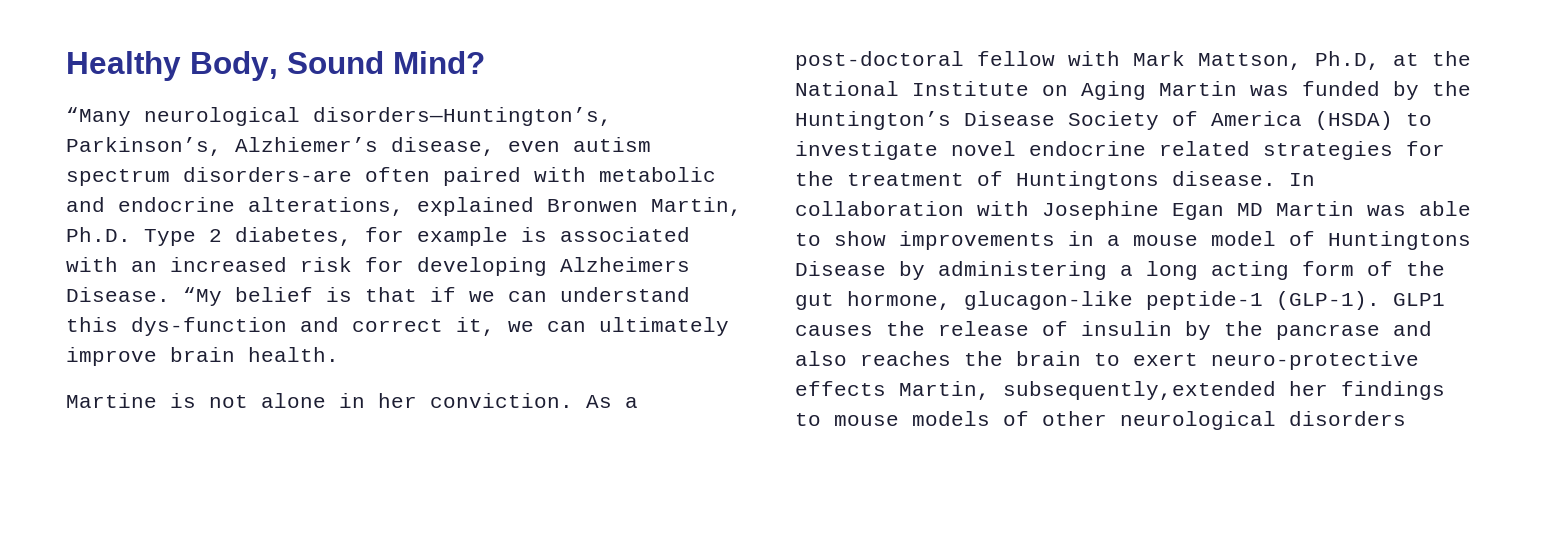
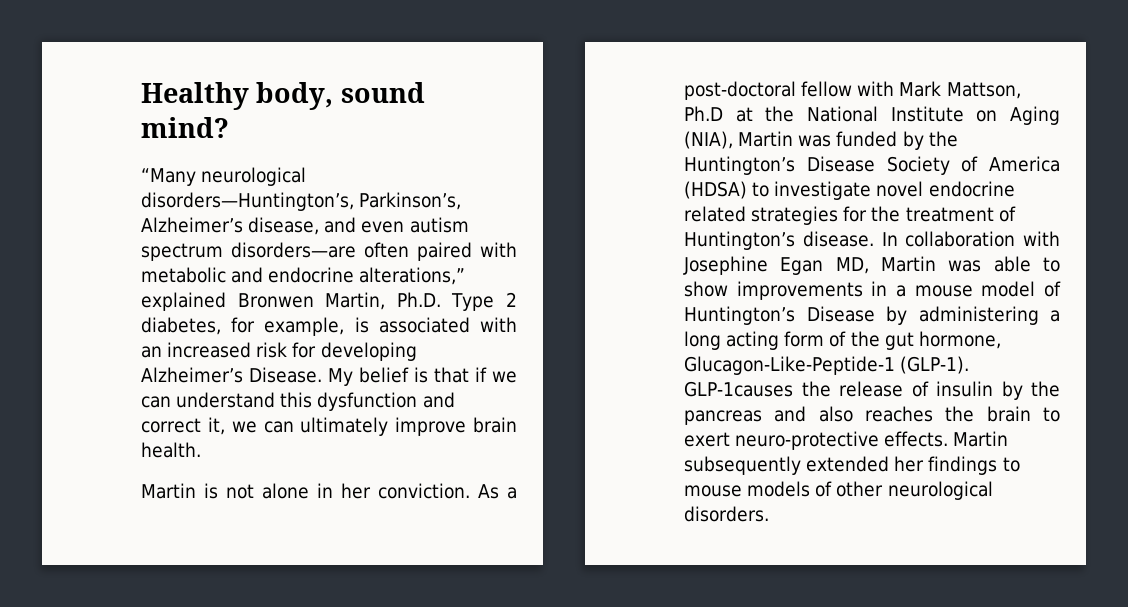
[190,51,485,81] Body, Sound Mind? -> [256,82,425,110] [141,117,229,138] body, sound mind?
[235,137,495,156] Alzhiemer’s disease, -> [141,217,357,235] Alzheimer’s disease, and
[183,167,352,182] disorders-are -> [231,242,356,258] disorders—are
[248,197,404,216] alterations, -> [359,267,466,285] alterations,”
[417,227,508,246] example -> [264,317,345,336] example,
[560,257,690,272] [66,287,222,306] Alzheimers Disease. “My -> [141,367,353,386] Alzheimer’s Disease. My
[131,317,287,336] dys-function -> [317,392,418,411] dysfunction
[66,393,157,408] Martine -> [141,483,196,499] Martin
[1315,51,1380,70] Ph.D, -> [684,106,723,121] Ph.D
(1146, 90) none -> [684,131,733,149] (NIA),
[1315,111,1393,130] (HSDA) -> [684,181,747,199] (HDSA)
[1016,171,1159,190] Huntingtons -> [684,231,795,250] Huntington’s
[1237,203,1263,216] MD -> [835,257,869,274] MD,
[1328,231,1471,250] Huntingtons -> [684,306,795,325] Huntington’s
[964,291,1445,310] [795,325,873,336] glucagon-like peptide-1 (GLP-1). GLP1 causes -> [684,356,970,375] [684,381,793,397] Glucagon-Like-Peptide-1 (GLP-1). GLP-1causes
[1276,324,1380,340] pancrase -> [684,410,762,425] pancreas
[795,381,1276,400] effects Martin, subsequently,extended -> [884,431,1009,447] [684,456,890,475] effects. Martin subsequently extended
[1289,411,1406,426] disorders -> [684,506,769,522] disorders.

